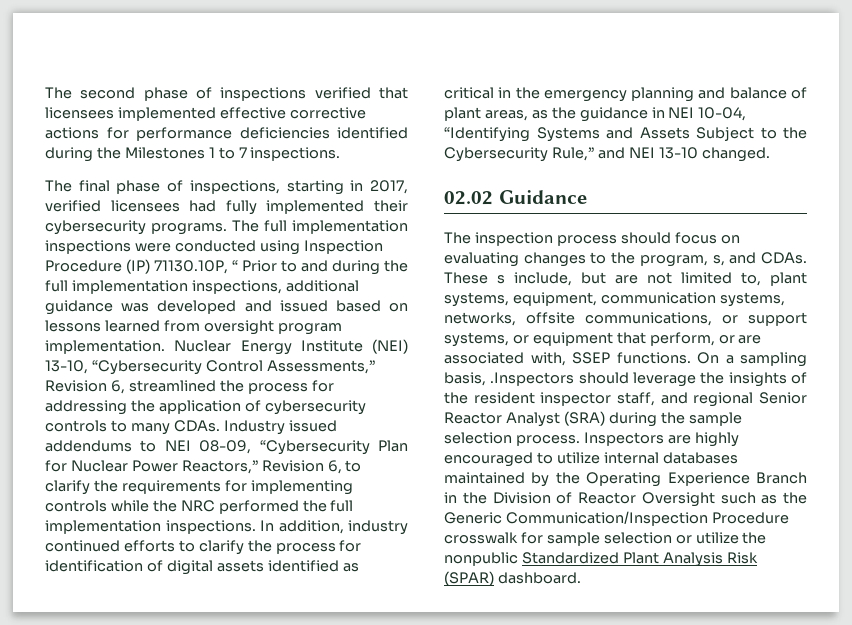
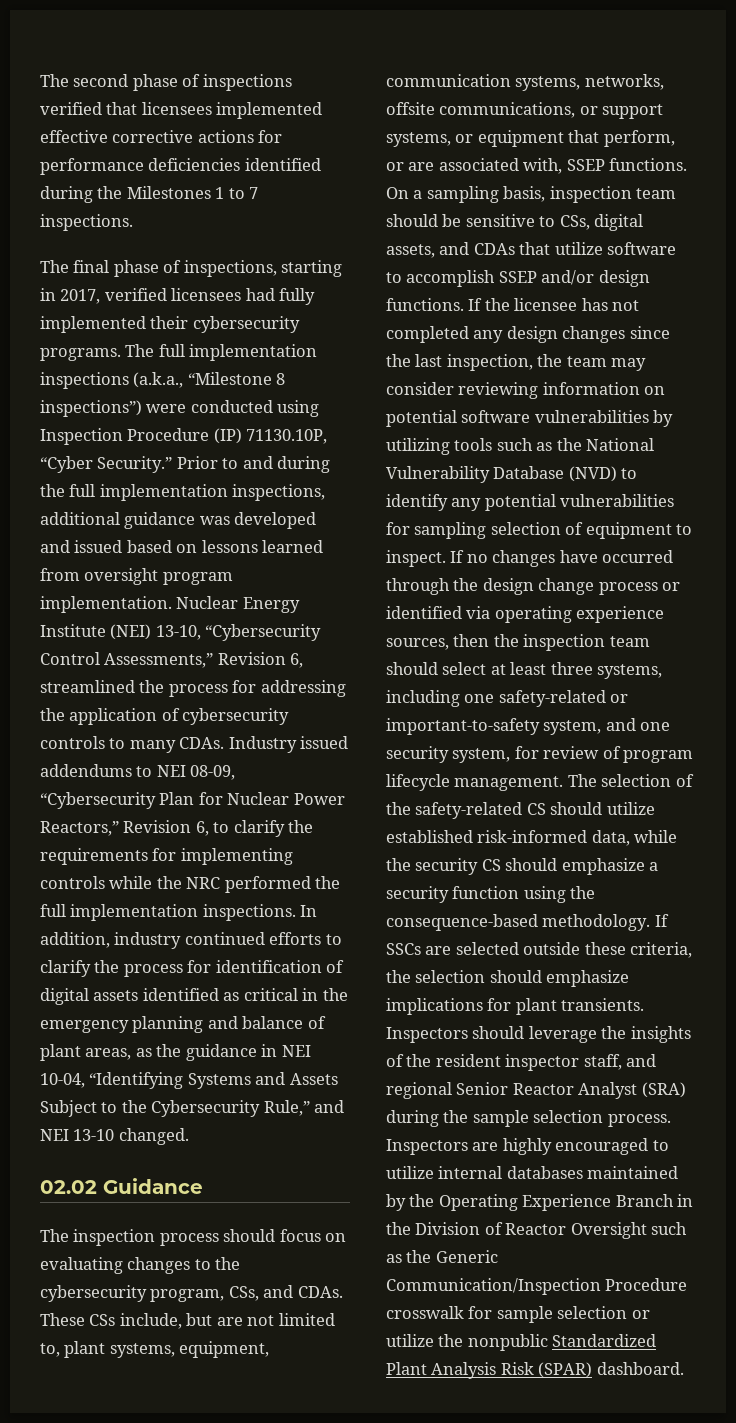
(131, 247) none -> [133,372,286,388] [40,400,142,417] (a.k.a., “Milestone 8 inspections”)
[232,260,238,271] “ -> [40,456,173,473] “Cyber Security.”
[639,255,725,267] program, s, -> [40,1285,259,1302] cybersecurity program, CSs,
[497,275,505,284] s -> [89,1314,116,1326] CSs
[490,372,575,386] .Inspectors -> [549,186,677,203] [386,214,644,231] [386,242,677,258] [386,270,650,287] [386,298,640,311] [386,326,670,343] [386,354,647,371] [386,382,666,399] [386,410,674,427] [386,438,655,455] [386,466,638,483] [386,494,675,511] [386,522,693,539] [386,550,674,567] [386,578,681,595] [386,606,665,623] [386,634,650,651] [386,662,663,679] [386,690,629,707] [386,718,671,735] [386,746,694,763] [386,774,694,791] [386,802,655,819] [386,830,678,846] [386,858,659,875] [386,886,596,903] [386,914,669,931] [386,942,693,958] [386,970,630,987] [386,998,645,1015] [386,1027,468,1043] inspection team should be sensitive to CSs, digital assets, and CDAs that utilize software to accomplish SSEP and/or design functions. If the licensee has not completed any design changes since the last inspection, the team may consider reviewing information on potential software vulnerabilities by utilizing tools such as the National Vulnerability Database (NVD) to identify any potential vulnerabilities for sampling selection of equipment to inspect. If no changes have occurred through the design change process or identified via operating experience sources, then the inspection team should select at least three systems, including one safety-related or important-to-safety system, and one security system, for review of program lifecycle management. The selection of the safety-related CS should utilize established risk-informed data, while the security CS should emphasize a security function using the consequence-based methodology. If SSCs are selected outside these criteria, the selection should emphasize implications for plant transients. Inspectors

